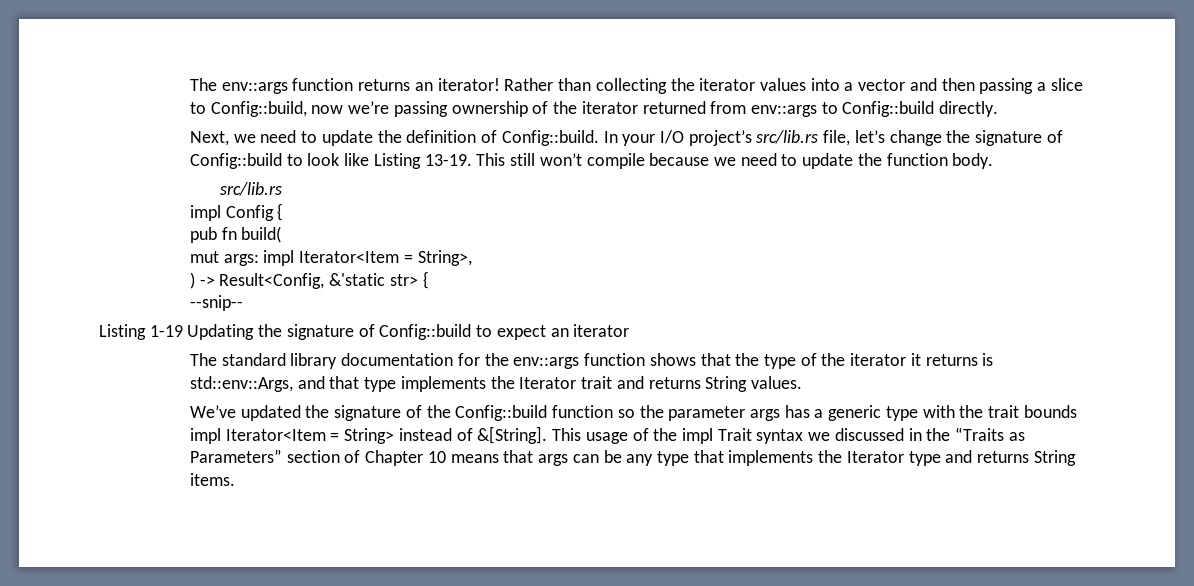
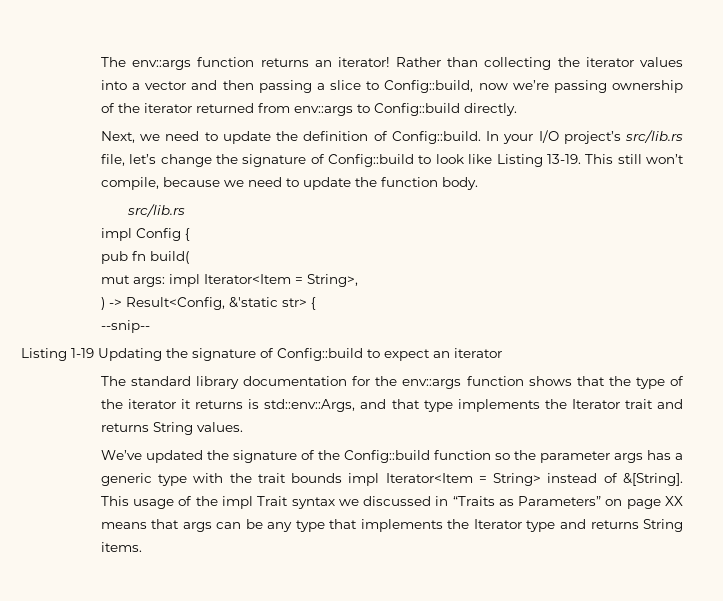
[586,153,645,169] compile -> [100,177,159,190] compile,
[926,428,951,441] the -> (449, 501) none
[286,450,446,466] section of Chapter 10 -> [605,496,683,509] on page XX

